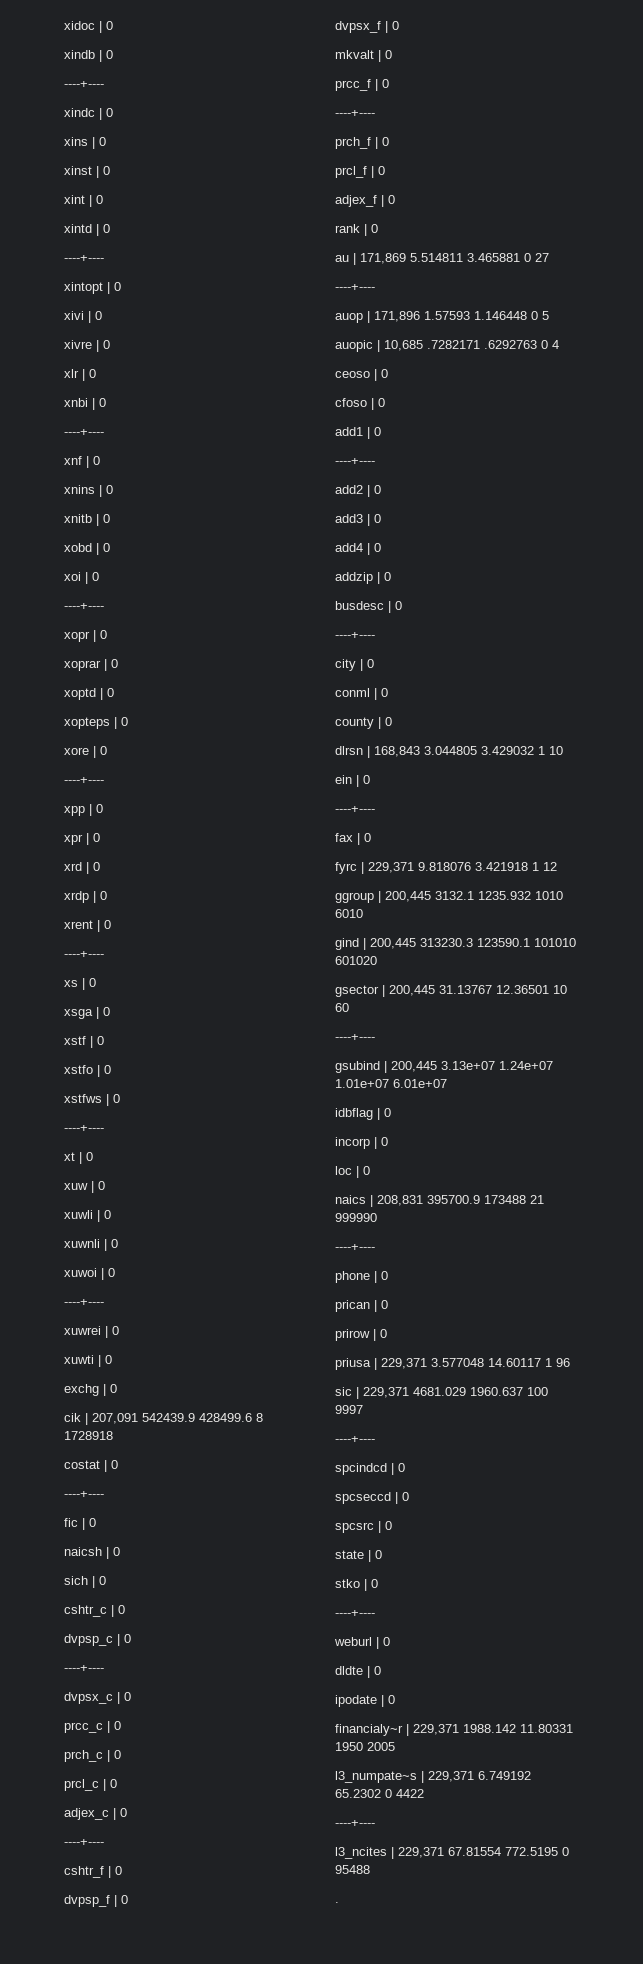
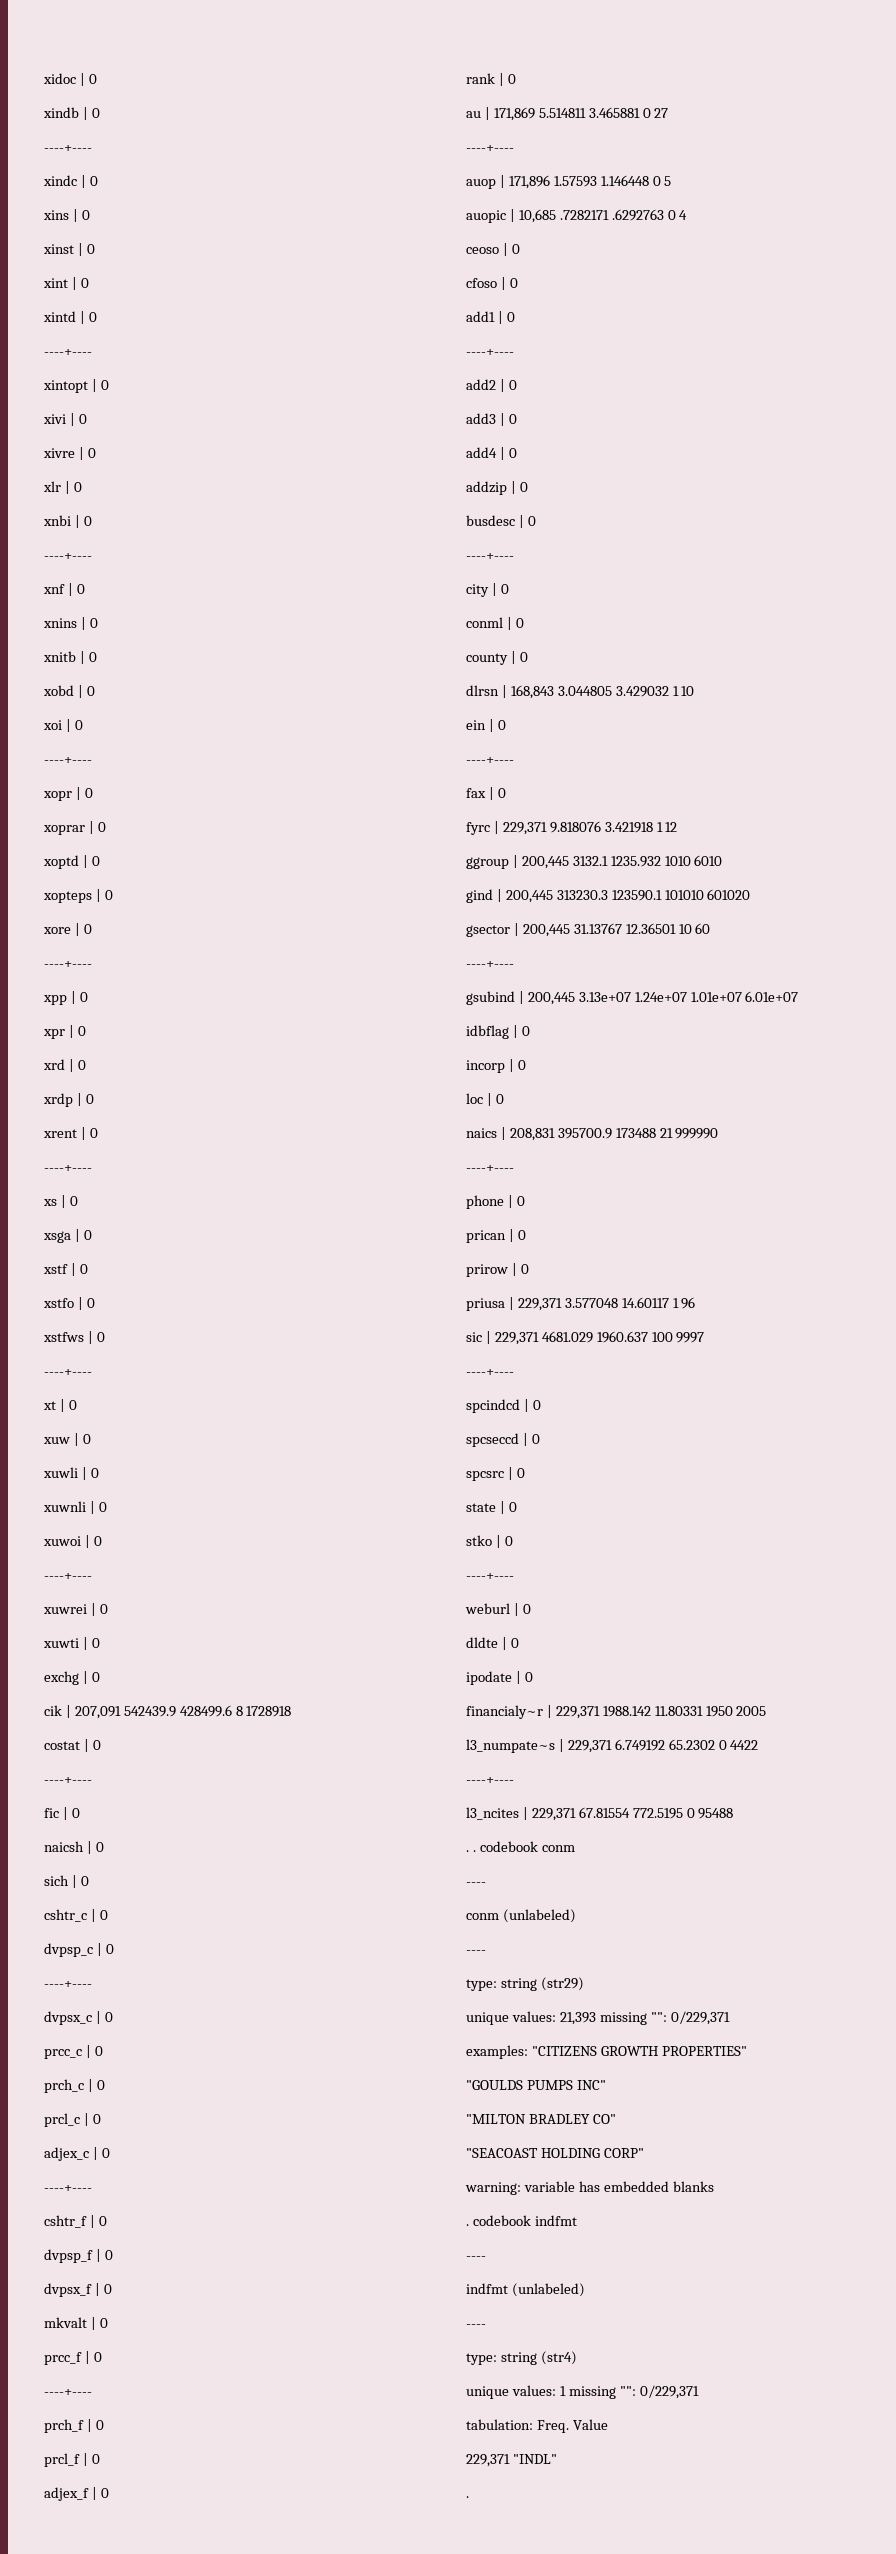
(370, 1869) none -> [466,1841,575,1852] [466,1882,486,1886] [466,1909,576,1923] [466,1950,486,1954] [466,1977,584,1991] [466,2011,730,2025] [466,2045,747,2059] [466,2080,606,2090] [466,2114,616,2124] [466,2148,644,2158] [465,2181,714,2195] [466,2215,577,2226] [466,2256,486,2260] [466,2283,585,2297] [466,2324,486,2328] [466,2351,577,2365] [466,2385,699,2399] [466,2419,608,2433] [466,2454,557,2467] // . . codebook conm // ---- // conm (unlabeled) // ---- // type: string (str29) // unique values: 21,393 missing "": 0/229,371 // examples: "CITIZENS GROWTH PROPERTIES" // "GOULDS PUMPS INC" // "MILTON BRADLEY CO" // "SEACOAST HOLDING CORP" // warning: variable has embedded blanks // . codebook indfmt // ---- // indfmt (unlabeled) // ---- // type: string (str4) // unique values: 1 missing "": 0/229,371 // tabulation: Freq. Value // 229,371 "INDL"

